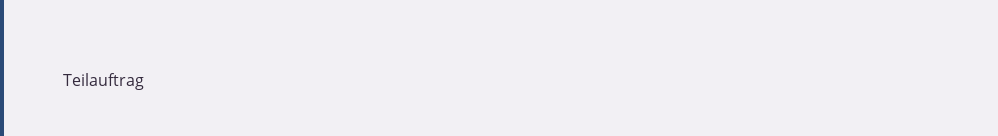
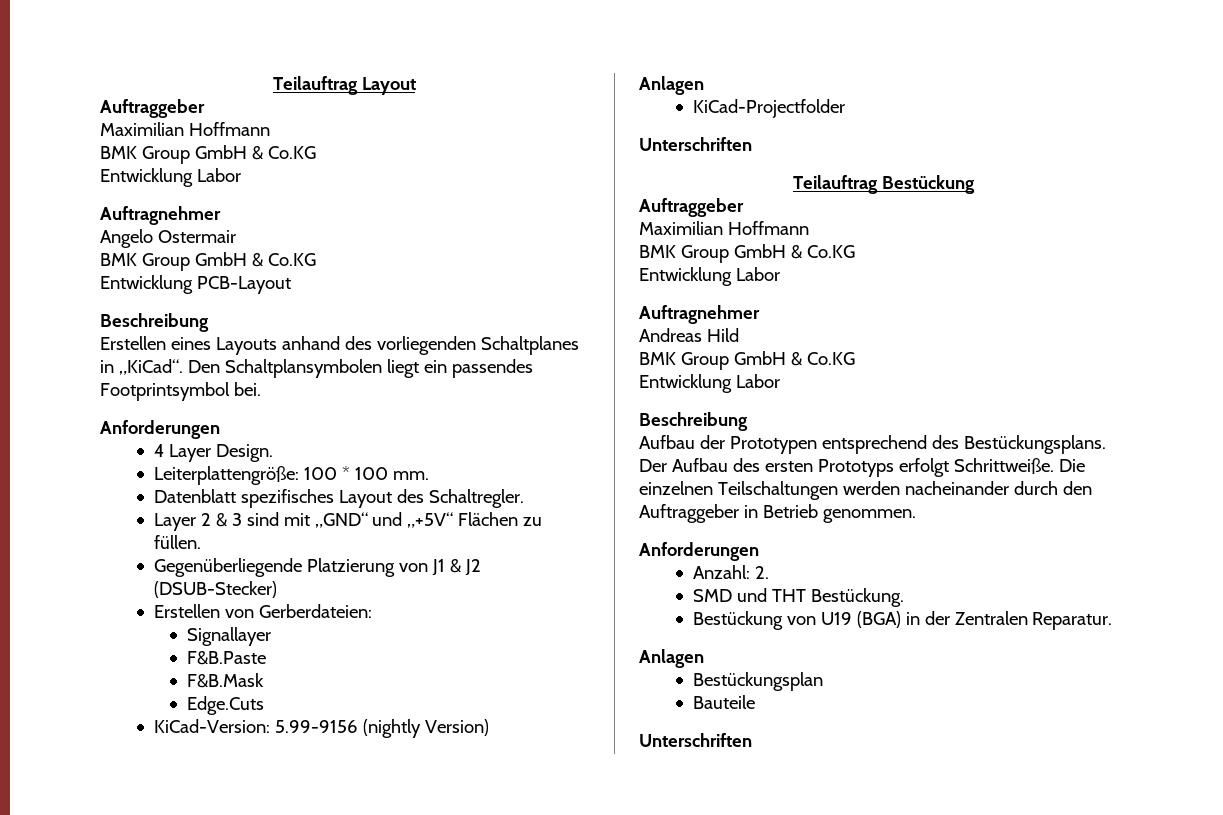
[63,73,144,90] Teilauftrag -> [272,76,416,95] [100,99,205,118] [100,122,270,136] [100,145,316,164] [100,168,241,187] [100,206,221,225] [100,229,236,248] [100,252,316,271] [100,275,291,294] [100,313,209,332] [100,336,579,355] [100,359,533,378] [100,382,261,401] [100,420,220,439] [153,444,273,462] [153,466,429,485] [153,489,524,508] [153,512,543,531] [153,535,201,549] [153,558,481,577] [153,581,277,598] [153,604,372,618] [186,627,271,646] [186,651,266,665] [186,673,264,688] [186,696,264,715] [153,719,489,738] [639,76,704,95] [692,99,845,118] [639,137,752,151] [792,175,975,194] [639,198,744,217] [639,221,809,235] [639,244,855,263] [639,267,780,286] [639,305,760,324] [639,328,739,342] [639,351,855,370] [639,374,780,393] [639,412,748,431] [639,435,1106,454] [639,458,1085,477] [639,481,1092,500] [639,504,916,523] [639,542,759,561] [692,565,769,579] [692,588,904,607] [692,611,1113,630] [639,649,704,668] [692,672,823,691] [692,695,755,709] [639,733,752,747] Teilauftrag Layout // Auftraggeber // Maximilian Hoffmann // BMK Group GmbH & Co.KG // Entwicklung Labor // Auftragnehmer // Angelo Ostermair // BMK Group GmbH & Co.KG // Entwicklung PCB-Layout // Beschreibung // Erstellen eines Layouts anhand des vorliegenden Schaltplanes in „KiCad“. Den Schaltplansymbolen liegt ein passendes Footprintsymbol bei. // Anforderungen // 4 Layer Design. // Leiterplattengröße: 100 * 100 mm. // Datenblatt spezifisches Layout des Schaltregler. // Layer 2 & 3 sind mit „GND“ und „+5V“ Flächen zu füllen. // Gegenüberliegende Platzierung von J1 & J2 (DSUB-Stecker) // Erstellen von Gerberdateien: // Signallayer // F&B.Paste // F&B.Mask // Edge.Cuts // KiCad-Version: 5.99-9156 (nightly Version) // Anlagen // KiCad-Projectfolder // Unterschriften // Teilauftrag Bestückung // Auftraggeber // Maximilian Hoffmann // BMK Group GmbH & Co.KG // Entwicklung Labor // Auftragnehmer // Andreas Hild // BMK Group GmbH & Co.KG // Entwicklung Labor // Beschreibung // Aufbau der Prototypen entsprechend des Bestückungsplans. Der Aufbau des ersten Prototyps erfolgt Schrittweiße. Die einzelnen Teilschaltungen werden nacheinander durch den Auftraggeber in Betrieb genommen. // Anforderungen // Anzahl: 2. // SMD und THT Bestückung. // Bestückung von U19 (BGA) in der Zentralen Reparatur. // Anlagen // Bestückungsplan // Bauteile // Unterschriften

